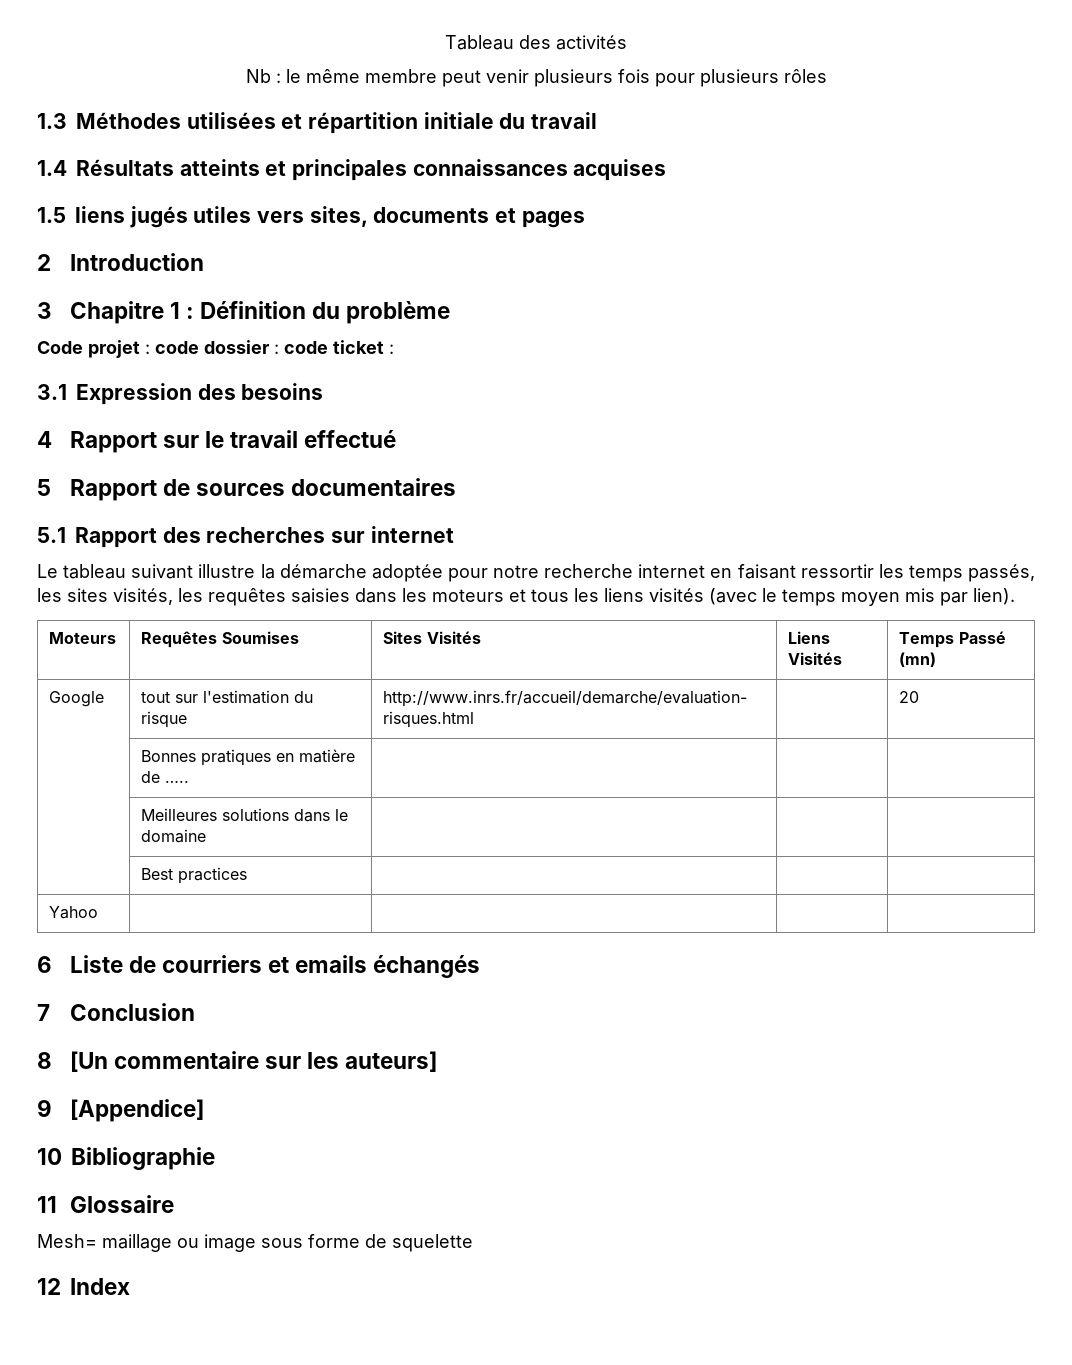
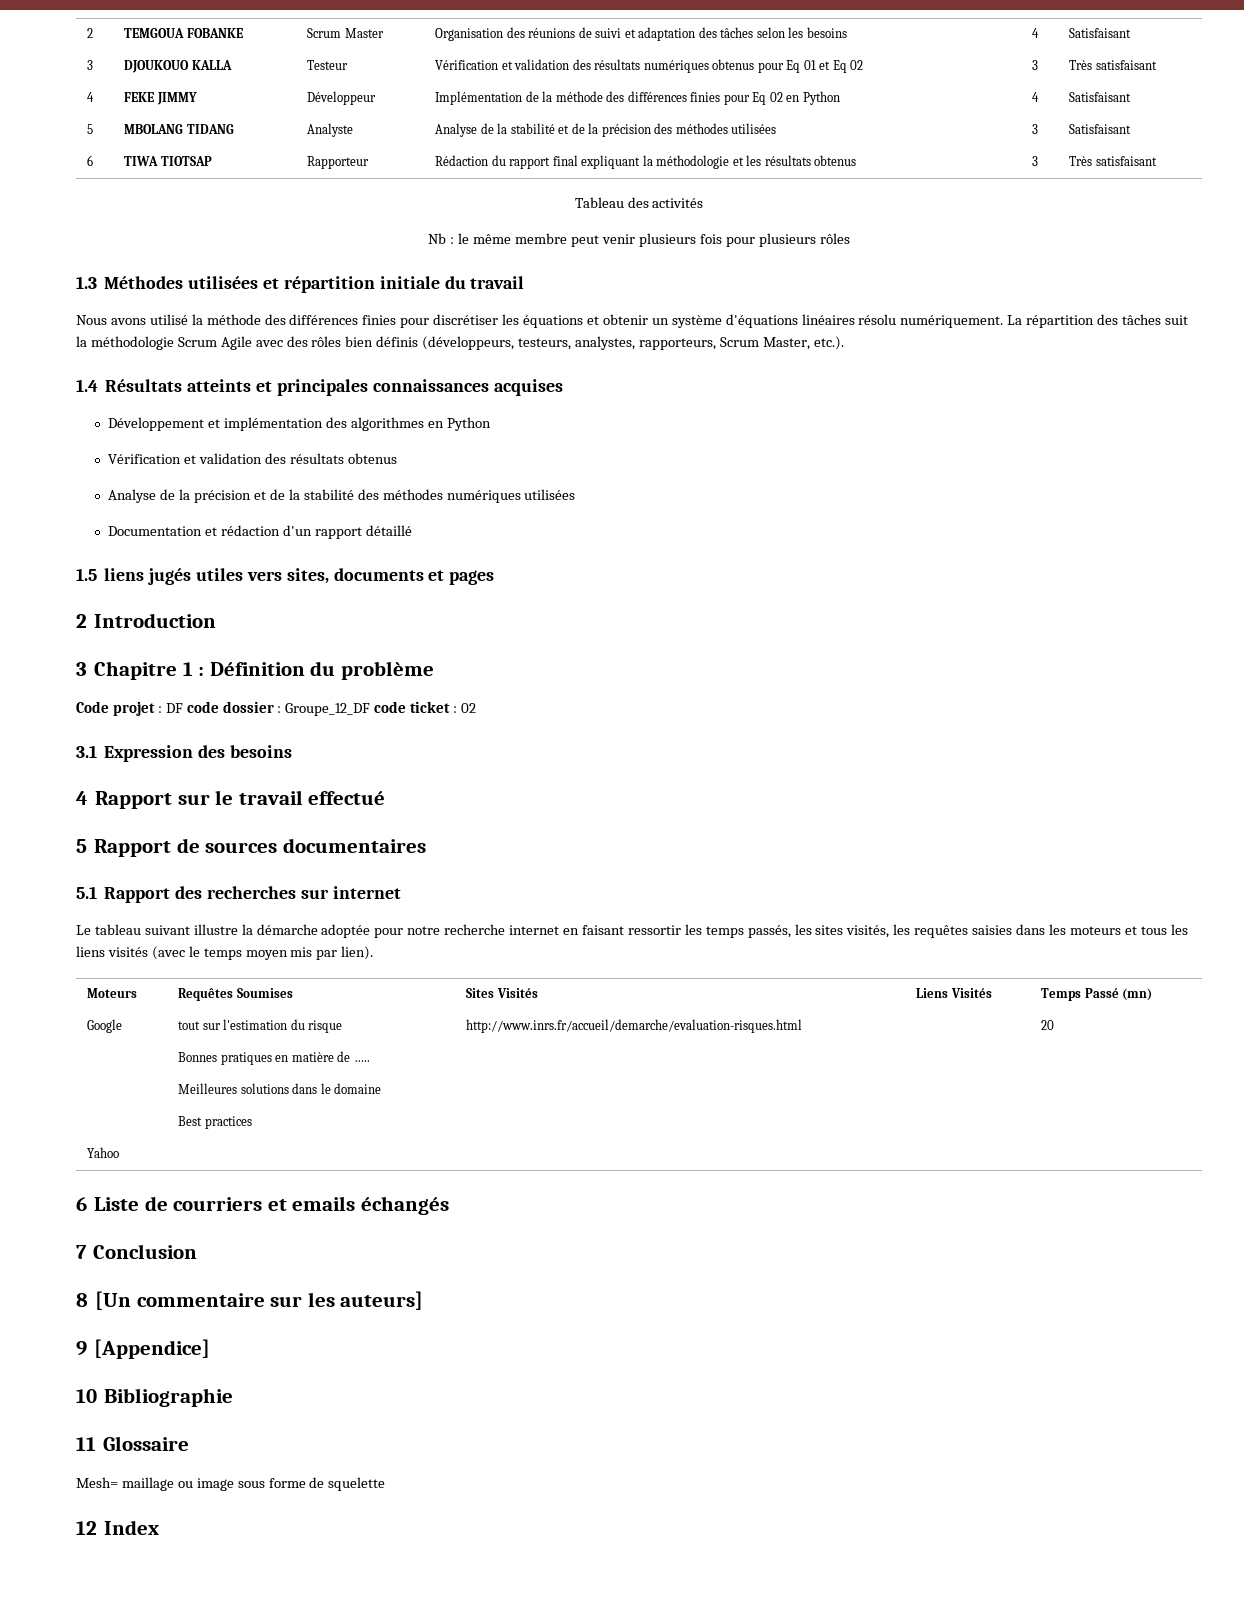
(445, 42) none -> [87,28,94,38] [124,28,243,38] [307,28,384,38] [435,27,847,41] [1032,28,1040,38] [1069,28,1132,38] [87,60,94,70] [124,60,232,73] [307,60,349,70] [435,59,864,73] [1032,60,1039,70] [1069,60,1157,70] [87,92,95,102] [124,92,197,105] [307,91,377,105] [435,91,840,105] [1032,92,1040,102] [1069,92,1132,102] [87,124,94,134] [124,124,234,134] [307,123,354,137] [435,123,777,137] [1032,124,1039,134] [1069,124,1132,134] [87,155,94,166] [124,156,212,166] [307,156,370,169] [435,155,857,169] [1032,156,1039,166] [1069,156,1157,166] 2 | TEMGOUA FOBANKE | Scrum Master | Organisation des réunions de suivi et adaptation des tâches selon les besoins | 4 | Satisfaisant // 3 | DJOUKOUO KALLA | Testeur | Vérification et validation des résultats numériques obtenus pour Eq 01 et Eq 02 | 3 | Très satisfaisant // 4 | FEKE JIMMY | Développeur | Implémentation de la méthode des différences finies pour Eq 02 en Python | 4 | Satisfaisant // 5 | MBOLANG TIDANG | Analyste | Analyse de la stabilité et de la précision des méthodes utilisées | 3 | Satisfaisant // 6 | TIWA TIOTSAP | Rapporteur | Rédaction du rapport final expliquant la méthodologie et les résultats obtenus | 3 | Très satisfaisant //
(598, 120) none -> [76,314,1188,328] [76,336,844,350] // Nous avons utilisé la méthode des différences finies pour discrétiser les équations et obtenir un système d'équations linéaires résolu numériquement. La répartition des tâches suit la méthodologie Scrum Agile avec des rôles bien définis (développeurs, testeurs, analystes, rapporteurs, Scrum Master, etc.).
(667, 170) none -> [108,417,491,431] [108,453,397,464] [108,489,576,503] [108,525,412,539] // Développement et implémentation des algorithmes en Python // Vérification et validation des résultats obtenus // Analyse de la précision et de la stabilité des méthodes numériques utilisées // Documentation et rédaction d'un rapport détaillé
(150, 349) none -> [165,703,183,713] DF
(279, 349) none -> [285,703,371,716] Groupe_12_DF
(394, 349) none -> [461,703,477,713] 02

